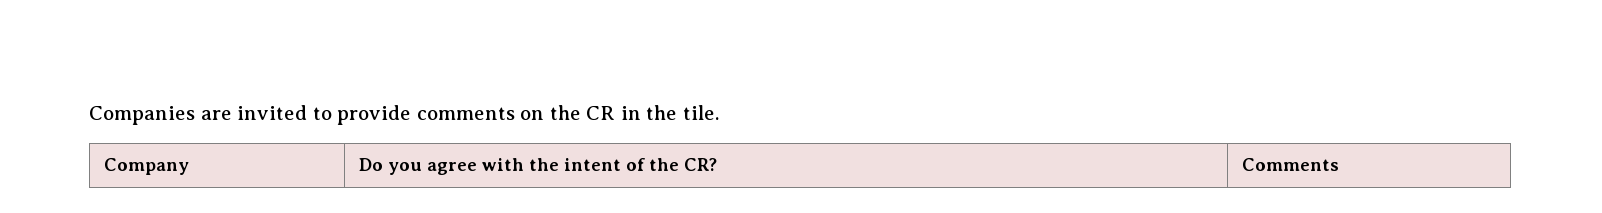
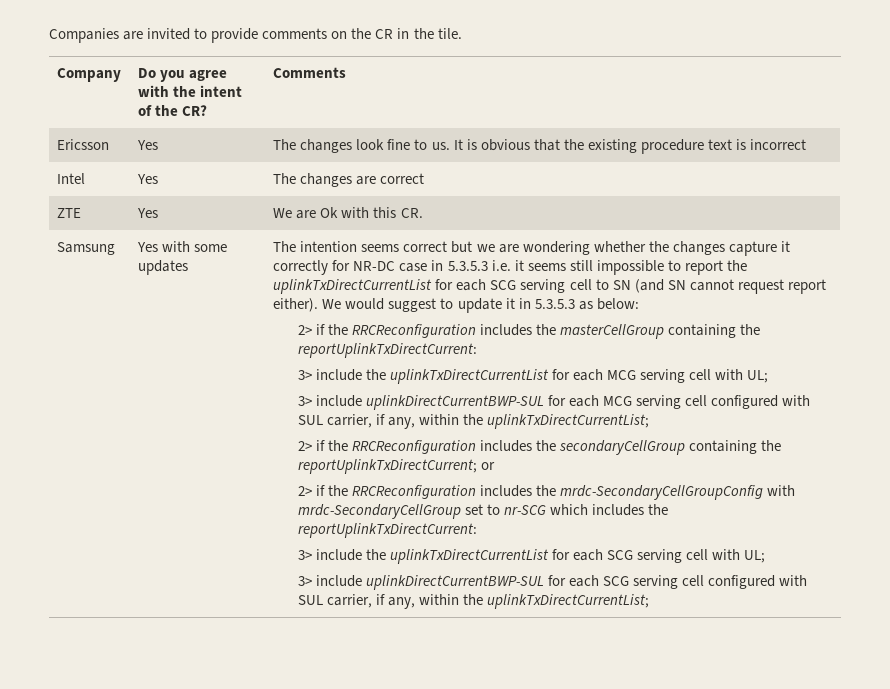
(1340, 164) none -> [57,139,110,150] [137,140,159,150] [273,139,807,154] [57,173,86,184] [137,174,159,184] [273,173,425,187] [57,208,82,218] [137,208,159,218] [273,207,423,219] [57,242,116,255] [137,241,228,252] [138,260,189,275] [273,241,790,256] [273,260,747,275] [273,279,826,294] [273,298,639,313] [297,324,760,339] [297,343,477,358] [297,369,769,384] [297,395,811,410] [297,414,649,429] [297,440,781,455] [297,459,495,474] [297,485,795,500] [297,504,668,519] [297,523,477,538] [297,549,766,564] [297,575,808,590] [297,594,649,609] // Ericsson | Yes | The changes look fine to us. It is obvious that the existing procedure text is incorrect // Intel | Yes | The changes are correct // ZTE | Yes | We are Ok with this CR. // Samsung | Yes with some updates | The intention seems correct but we are wondering whether the changes capture it correctly for NR-DC case in 5.3.5.3 i.e. it seems still impossible to report the uplinkTxDirectCurrentList for each SCG serving cell to SN (and SN cannot request report either). We would suggest to update it in 5.3.5.3 as below: // 2> if the RRCReconfiguration includes the masterCellGroup containing the reportUplinkTxDirectCurrent: // 3> include the uplinkTxDirectCurrentList for each MCG serving cell with UL; // 3> include uplinkDirectCurrentBWP-SUL for each MCG serving cell configured with SUL carrier, if any, within the uplinkTxDirectCurrentList; // 2> if the RRCReconfiguration includes the secondaryCellGroup containing the reportUplinkTxDirectCurrent; or // 2> if the RRCReconfiguration includes the mrdc-SecondaryCellGroupConfig with mrdc-SecondaryCellGroup set to nr-SCG which includes the reportUplinkTxDirectCurrent: // 3> include the uplinkTxDirectCurrentList for each SCG serving cell with UL; // 3> include uplinkDirectCurrentBWP-SUL for each SCG serving cell configured with SUL carrier, if any, within the uplinkTxDirectCurrentList;

